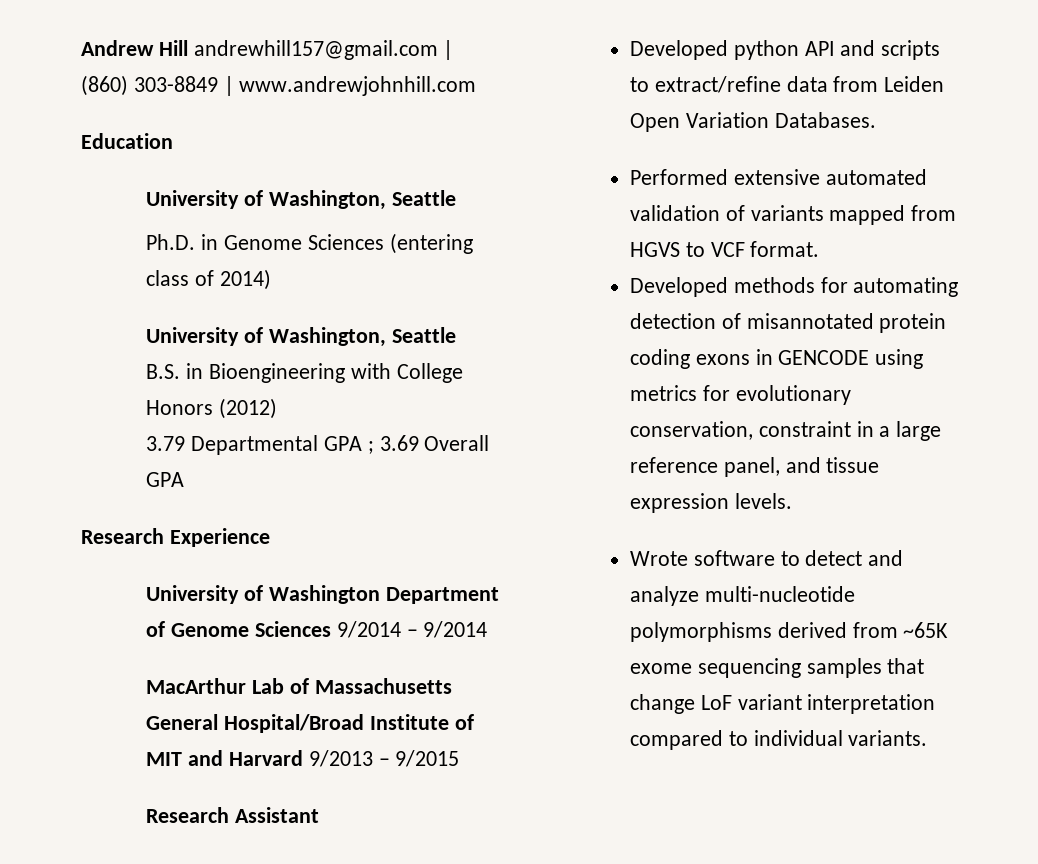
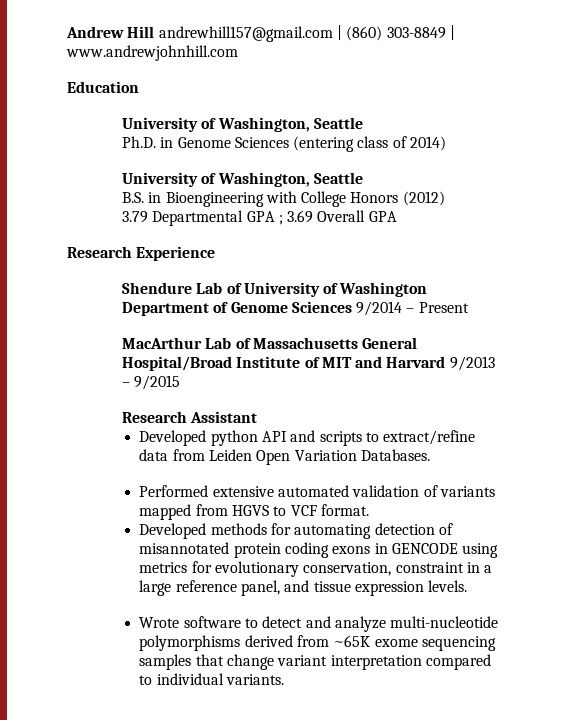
(270, 537) none -> [121,282,242,294] Shendure Lab of
[423,621,488,638] 9/2014 -> [418,302,469,313] Present
[700,695,732,710] LoF -> (275, 662) none

